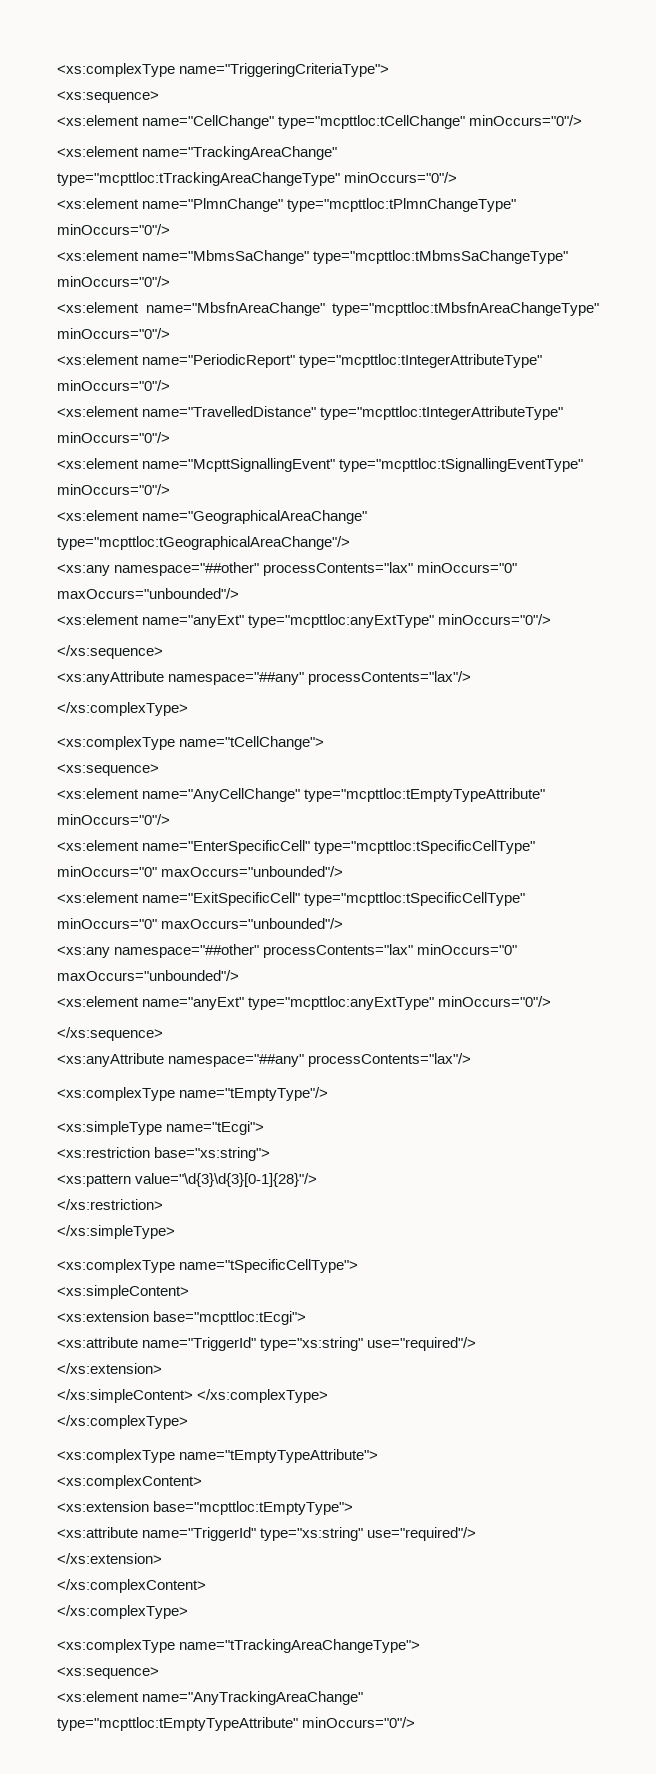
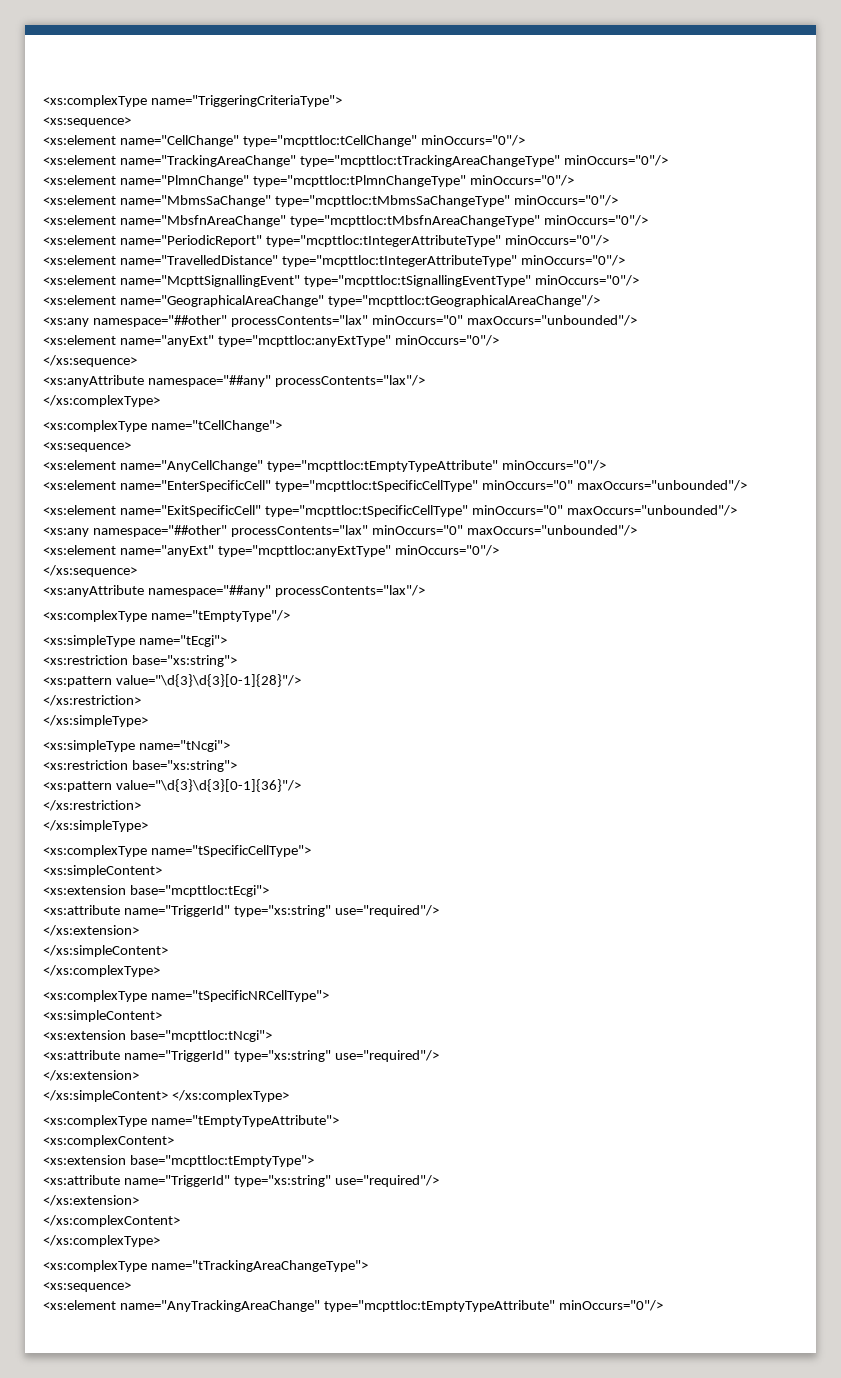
(175, 1232) none -> [43,740,230,752] [43,760,237,772] [43,779,301,792] [43,800,141,811] [43,820,148,832] // <xs:simpleType name="tNcgi"> // <xs:restriction base="xs:string"> // <xs:pattern value="\d{3}\d{3}[0-1]{36}"/> // </xs:restriction> // </xs:simpleType>
[197,1389,329,1403] </xs:complexType> // -> [43,965,160,977] [43,990,329,1002] [43,1010,162,1022] [43,1030,272,1042] [43,1050,439,1062] [43,1070,139,1081] [43,1090,168,1102] // </xs:complexType> // <xs:complexType name="tSpecificNRCellType"> // <xs:simpleContent> // <xs:extension base="mcpttloc:tNcgi"> // <xs:attribute name="TriggerId" type="xs:string" use="required"/> // </xs:extension> // </xs:simpleContent>

